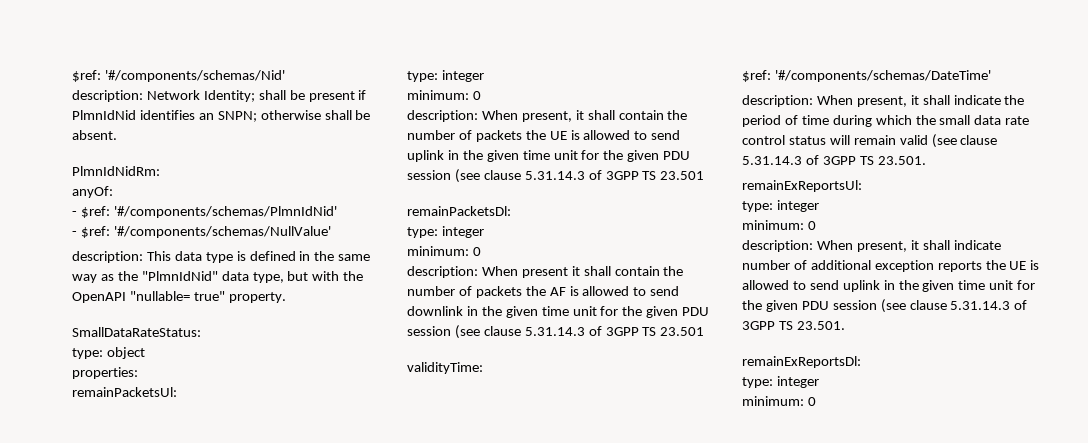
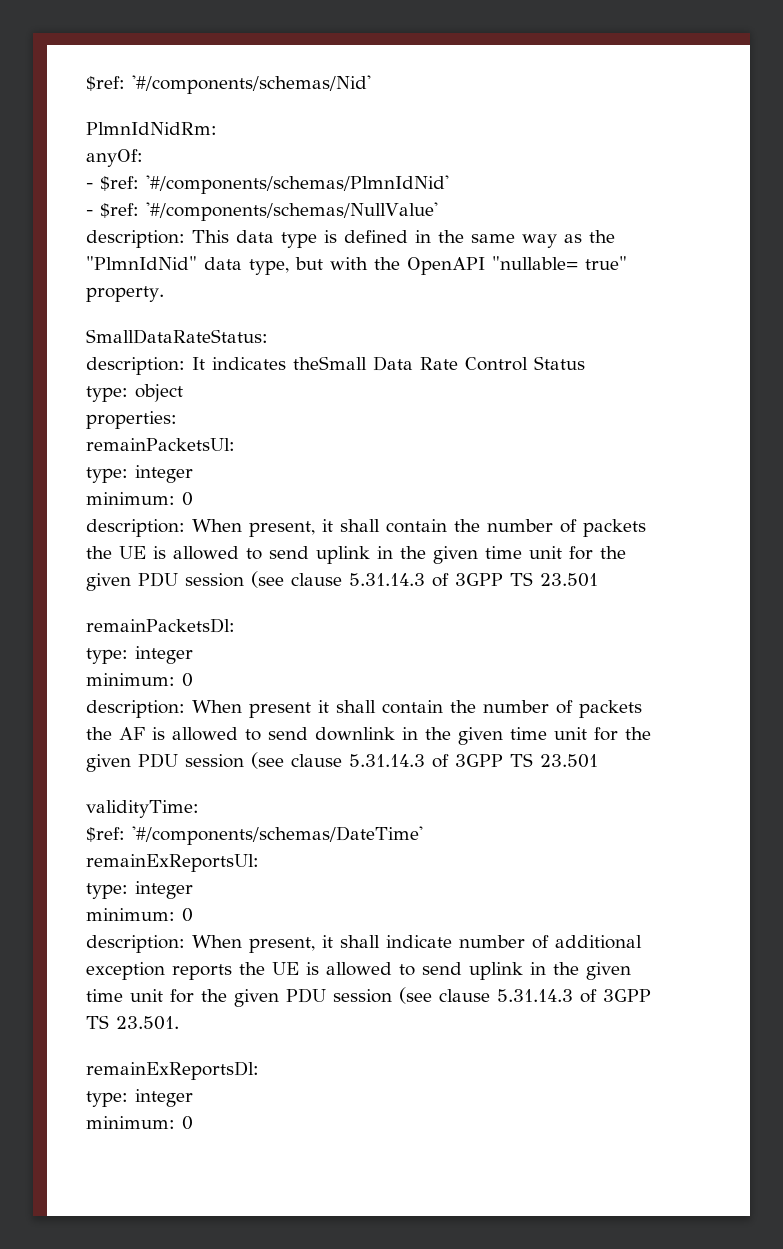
[72,90,367,102] [72,110,371,122] [72,130,117,140] // description: Network Identity; shall be present if PlmnIdNid identifies an SNPN; otherwise shall be absent. -> (371, 84) none
(201, 332) none -> [86,356,585,375] // description: It indicates theSmall Data Rate Control Status
[742,95,1025,107] [742,115,1030,127] [742,134,998,148] [742,155,926,165] // description: When present, it shall indicate the period of time during which the small data rate control status will remain valid (see clause 5.31.14.3 of 3GPP TS 23.501. -> (423, 835) none

